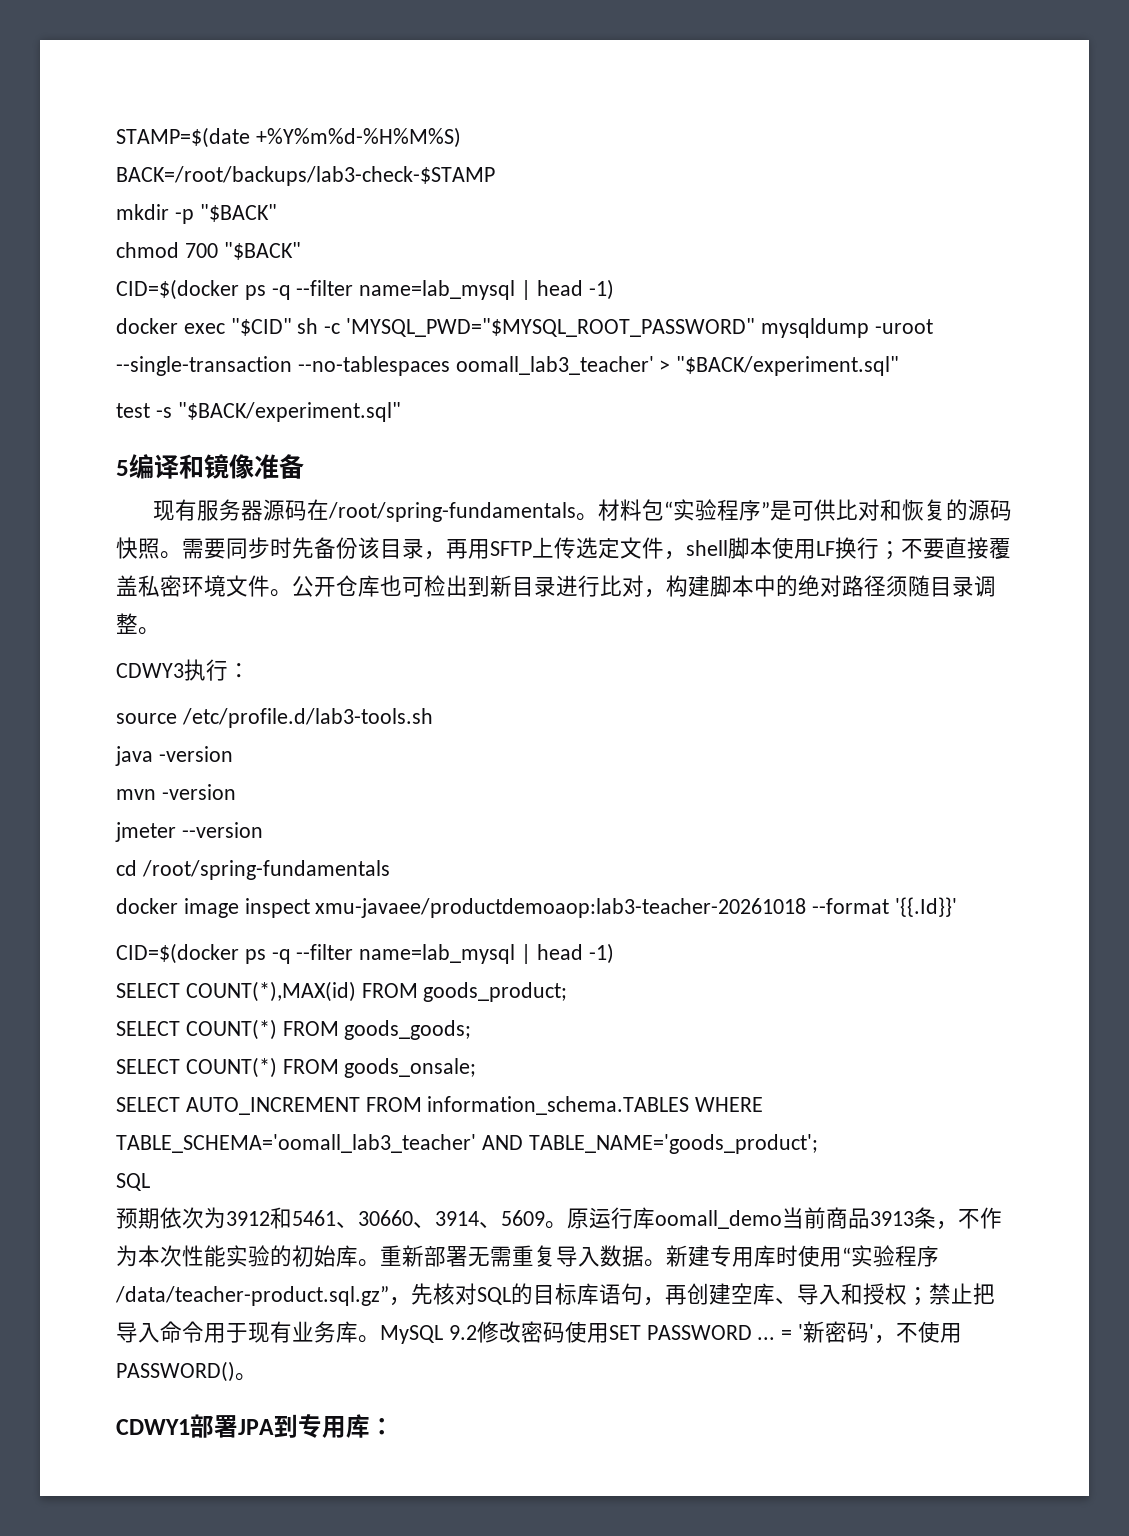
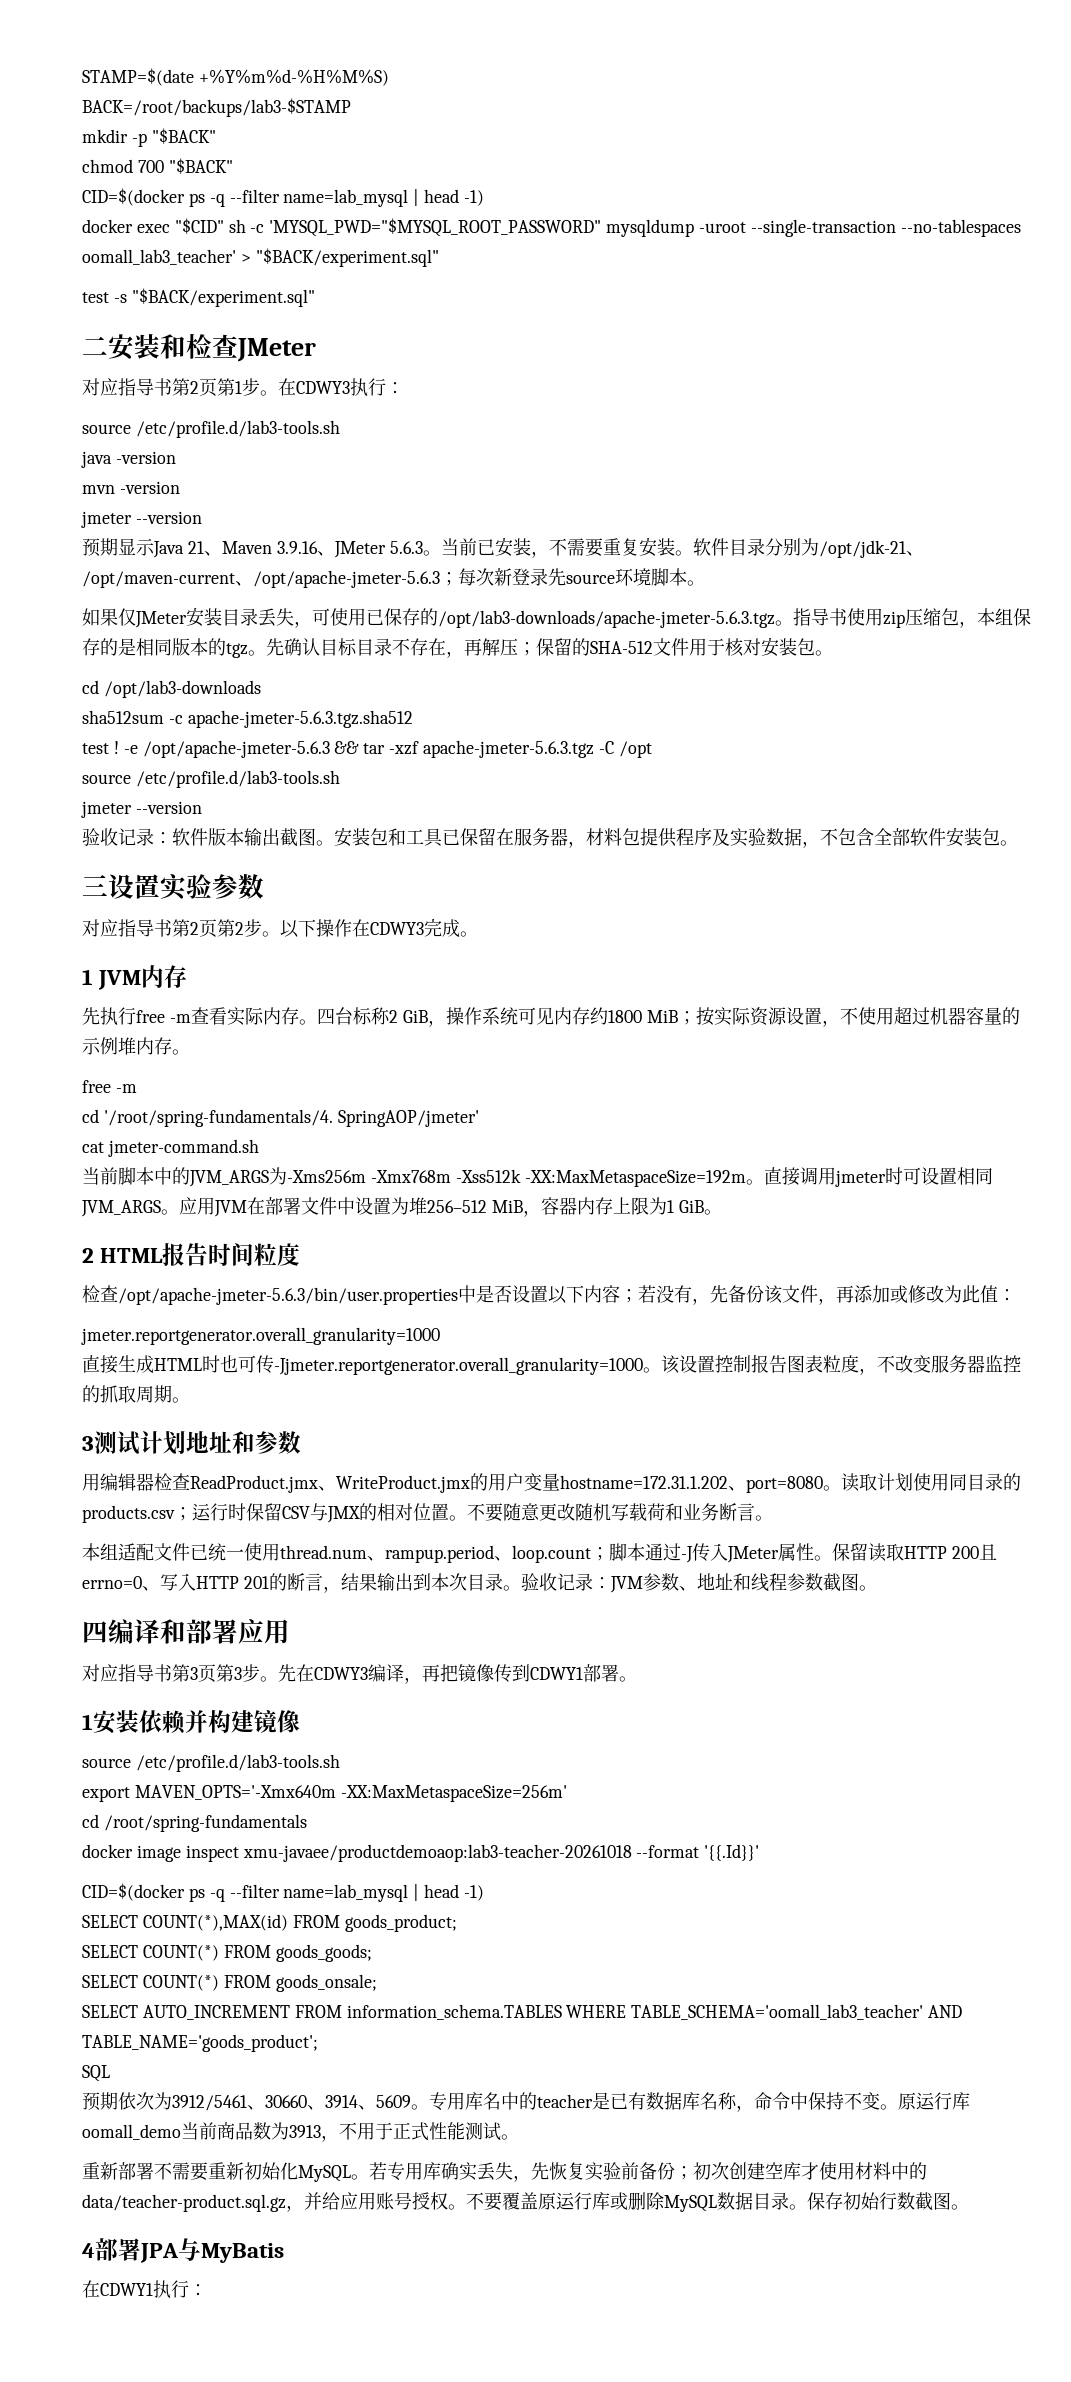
[116,166,495,186] BACK=/root/backups/lab3-check-$STAMP -> [82,98,351,117] BACK=/root/backups/lab3-$STAMP
[116,454,304,479] [153,499,1013,522] [116,537,1011,560] [116,575,996,598] [116,613,160,635] 5编译和镜像准备 // 现有服务器源码在/root/spring-fundamentals。材料包“实验程序”是可供比对和恢复的源码快照。需要同步时先备份该目录，再用SFTP上传选定文件，shell脚本使用LF换行；不要直接覆盖私密环境文件。公开仓库也可检出到新目录进行比对，构建脚本中的绝对路径须随目录调整。 // -> [82,333,316,362] [82,378,296,397] 二安装和检查JMeter // 对应指导书第2页第1步。在
(263, 830) none -> [82,537,924,558] [82,568,705,588] [82,607,1031,628] [82,637,833,658] [82,680,261,698] [82,710,413,728] [82,740,652,758] [82,770,340,788] [81,801,202,818] [82,827,1018,848] [82,874,264,900] [82,918,478,938] [82,965,188,990] [82,1006,1020,1027] [82,1037,190,1055] [82,1080,137,1093] [82,1109,479,1127] [82,1139,259,1157] [82,1167,993,1187] [81,1197,722,1217] [82,1243,301,1266] [82,1285,1016,1305] [81,1327,440,1345] [82,1354,1021,1375] [82,1385,190,1403] [82,1431,301,1455] [82,1473,1021,1493] [82,1503,773,1523] [82,1543,997,1563] [82,1573,877,1593] [82,1619,290,1644] [82,1664,637,1684] [82,1710,300,1734] [82,1754,340,1772] [82,1785,567,1802] // 预期显示Java 21、Maven 3.9.16、JMeter 5.6.3。当前已安装，不需要重复安装。软件目录分别为/opt/jdk-21、/opt/maven-current、/opt/apache-jmeter-5.6.3；每次新登录先source环境脚本。 // 如果仅JMeter安装目录丢失，可使用已保存的/opt/lab3-downloads/apache-jmeter-5.6.3.tgz。指导书使用zip压缩包，本组保存的是相同版本的tgz。先确认目标目录不存在，再解压；保留的SHA-512文件用于核对安装包。 // cd /opt/lab3-downloads // sha512sum -c apache-jmeter-5.6.3.tgz.sha512 // test ! -e /opt/apache-jmeter-5.6.3 && tar -xzf apache-jmeter-5.6.3.tgz -C /opt // source /etc/profile.d/lab3-tools.sh // jmeter --version // 验收记录：软件版本输出截图。安装包和工具已保留在服务器，材料包提供程序及实验数据，不包含全部软件安装包。 // 三设置实验参数 // 对应指导书第2页第2步。以下操作在CDWY3完成。 // 1 JVM内存 // 先执行free -m查看实际内存。四台标称2 GiB，操作系统可见内存约1800 MiB；按实际资源设置，不使用超过机器容量的示例堆内存。 // free -m // cd '/root/spring-fundamentals/4. SpringAOP/jmeter' // cat jmeter-command.sh // 当前脚本中的JVM_ARGS为-Xms256m -Xmx768m -Xss512k -XX:MaxMetaspaceSize=192m。直接调用jmeter时可设置相同JVM_ARGS。应用JVM在部署文件中设置为堆256–512 MiB，容器内存上限为1 GiB。 // 2 HTML报告时间粒度 // 检查/opt/apache-jmeter-5.6.3/bin/user.properties中是否设置以下内容；若没有，先备份该文件，再添加或修改为此值： // jmeter.reportgenerator.overall_granularity=1000 // 直接生成HTML时也可传-Jjmeter.reportgenerator.overall_granularity=1000。该设置控制报告图表粒度，不改变服务器监控的抓取周期。 // 3测试计划地址和参数 // 用编辑器检查ReadProduct.jmx、WriteProduct.jmx的用户变量hostname=172.31.1.202、port=8080。读取计划使用同目录的products.csv；运行时保留CSV与JMX的相对位置。不要随意更改随机写载荷和业务断言。 // 本组适配文件已统一使用thread.num、rampup.period、loop.count；脚本通过-J传入JMeter属性。保留读取HTTP 200且errno=0、写入HTTP 201的断言，结果输出到本次目录。验收记录：JVM参数、地址和线程参数截图。 // 四编译和部署应用 // 对应指导书第3页第3步。先在CDWY3编译，再把镜像传到CDWY1部署。 // 1安装依赖并构建镜像 // source /etc/profile.d/lab3-tools.sh // export MAVEN_OPTS='-Xmx640m -XX:MaxMetaspaceSize=256m'
[226,1207,336,1229] 3912和5461 -> [172,2095,247,2111] 3912/5461
(567, 1225) none -> [429,2092,898,2112] 专用库名中的teacher是已有数据库名称，命令中保持不变。
[870,1207,1002,1230] [116,1245,380,1267] 3913条，不作为本次性能实验的初始库。 -> [253,2122,519,2142] 数为3913，不用于正式性能测试。 //
[468,1245,939,1267] [115,1283,995,1306] [116,1321,963,1344] [116,1361,257,1382] [116,1419,190,1435] 无需重复导入数据。新建专用库时使用“实验程序/data/teacher-product.sql.gz”，先核对SQL的目标库语句，再创建空库、导入和授权；禁止把导入命令用于现有业务库。MySQL 9.2修改密码使用SET PASSWORD ... = '新密码'，不使用PASSWORD()。 // CDWY1 -> [154,2162,927,2182] [82,2192,969,2212] [82,2243,95,2258] 不需要重新初始化MySQL。若专用库确实丢失，先恢复实验前备份；初次创建空库才使用材料中的data/teacher-product.sql.gz，并给应用账号授权。不要覆盖原运行库或删除MySQL数据目录。保存初始行数截图。 // 4
[274,1414,370,1438] 到专用库 -> [178,2238,284,2263] [82,2280,189,2298] 与MyBatis // 在CDWY1执行

